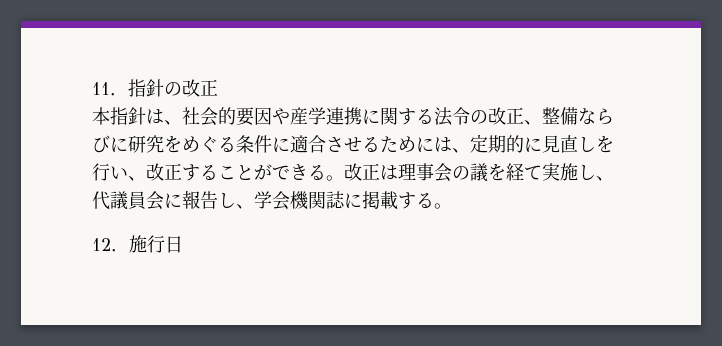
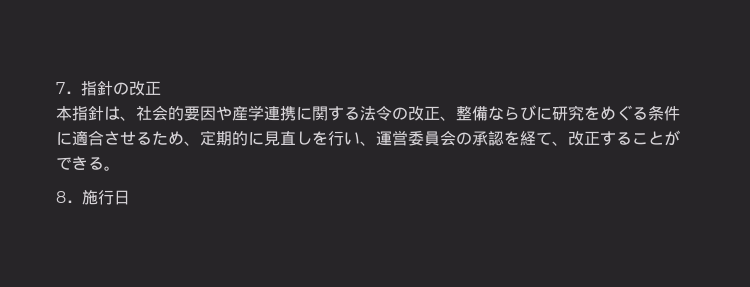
[92,82,110,95] 11 -> [56,82,65,94] 7
[416,137,452,152] には -> (184, 138) none
(146, 178) none -> [376,130,568,146] 運営委員会の承認を経て、
[344,163,614,182] [92,190,452,210] [92,238,111,251] 改正は理事会の議を経て実施し、代議員会に報告し、学会機関誌に掲載する。 // 12 -> [56,191,66,203] // 8

